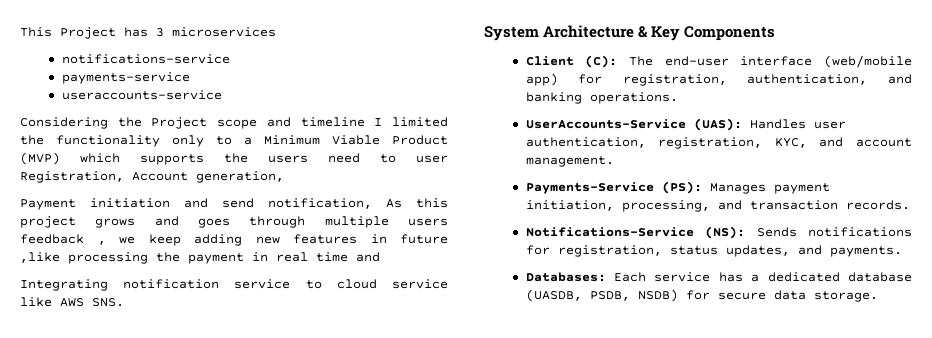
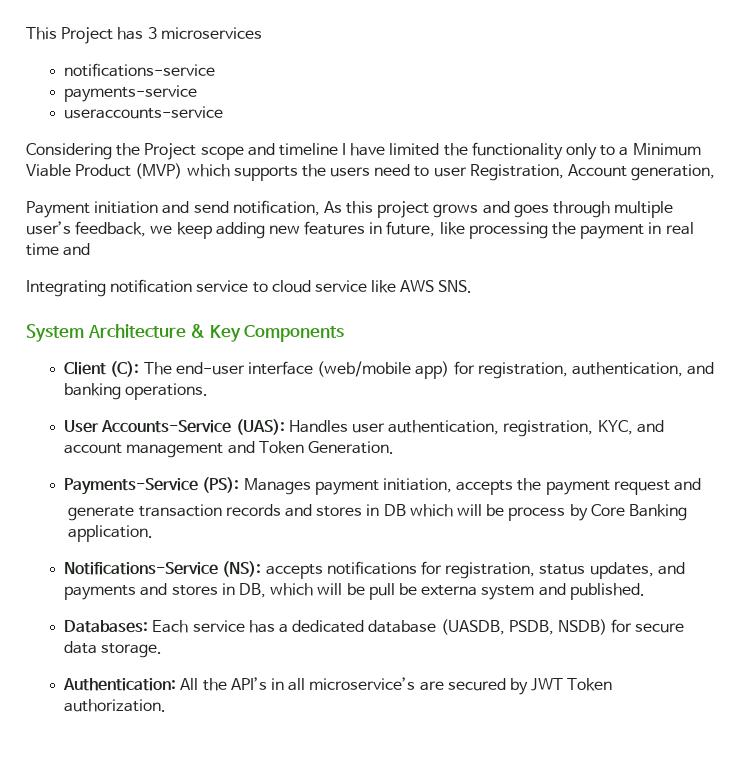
(383, 122) none -> [350,143,386,156] have
[408,218,448,226] [20,234,106,245] users feedback , -> [26,221,147,237] user’s feedback,
[400,234,448,244] [20,252,60,263] future ,like -> [386,221,465,237] future, like
[525,119,686,129] UserAccounts-Service -> [64,420,232,433] User Accounts-Service
[525,156,614,167] management. -> [126,441,395,458] management and Token Generation.
[621,200,910,212] processing, and transaction records. -> [456,478,701,495] [68,504,687,521] [68,525,154,542] accepts the payment request and // generate transaction records and stores in DB which will be process by Core Banking application.
[756,227,797,237] Sends -> [265,564,323,579] accepts
[829,246,902,257] payments. -> [64,583,645,600] payments and stores in DB, which will be pull be externa system and published.
(878, 296) none -> [63,677,613,695] [64,699,167,712] // Authentication: All the API’s in all microservice’s are secured by JWT Token authorization.

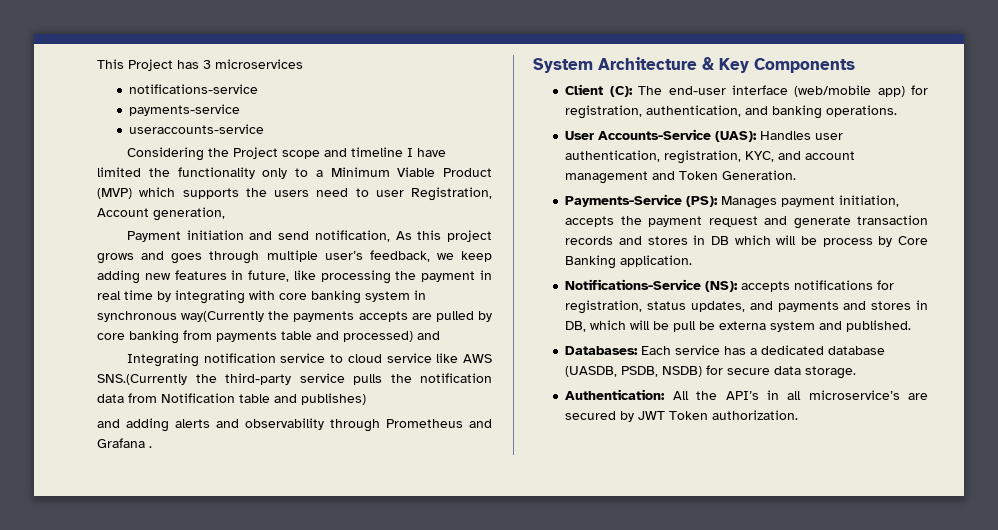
(59, 249) none -> [157,290,426,304] [97,311,493,322] [97,330,413,344] by integrating with core banking system in synchronous way(Currently the payments accepts are pulled by core banking from payments table and processed)
[438,280,473,293] SNS. -> [97,373,492,385] [97,393,366,405] [97,418,492,432] [97,438,152,448] SNS.(Currently the third-party service pulls the notification data from Notification table and publishes) // and adding alerts and observability through Prometheus and Grafana .
(701, 484) // -> (788, 220) none

